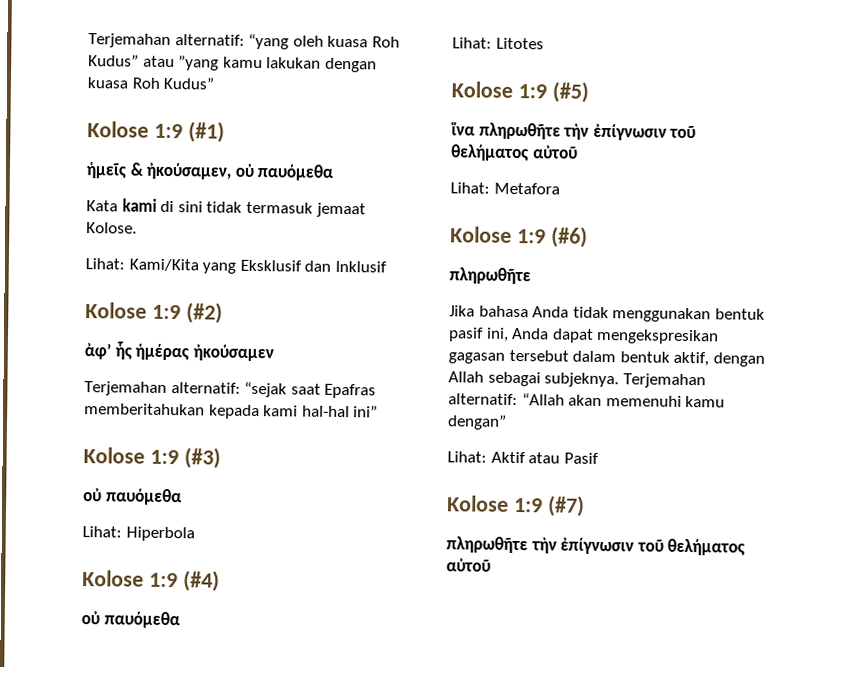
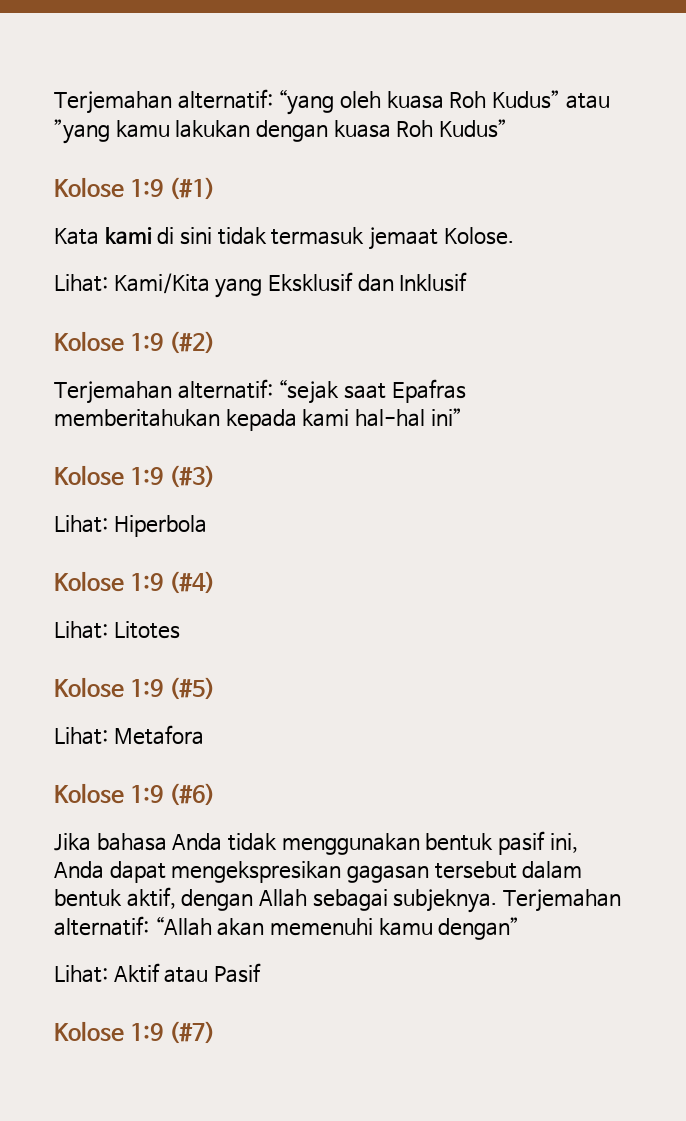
[86,162,334,181] // ἡμεῖς & ἠκούσαμεν, οὐ παυόμεθα -> (216, 188) none
[84,341,274,362] // ἀφ’ ἧς ἡμέρας ἠκούσαμεν -> (216, 342) none
[83,488,182,506] // οὐ παυόμεθα -> (216, 476) none
[81,611,180,629] // οὐ παυόμεθα -> (216, 582) none
[450,122,697,141] [451,144,578,162] // ἵνα πληρωθῆτε τὴν ἐπίγνωσιν τοῦ θελήματος αὐτοῦ -> (216, 688) none
[449,267,531,285] // πληρωθῆτε -> (216, 794) none
[446,536,746,556] [446,558,491,572] // πληρωθῆτε τὴν ἐπίγνωσιν τοῦ θελήματος αὐτοῦ -> (216, 1032) none

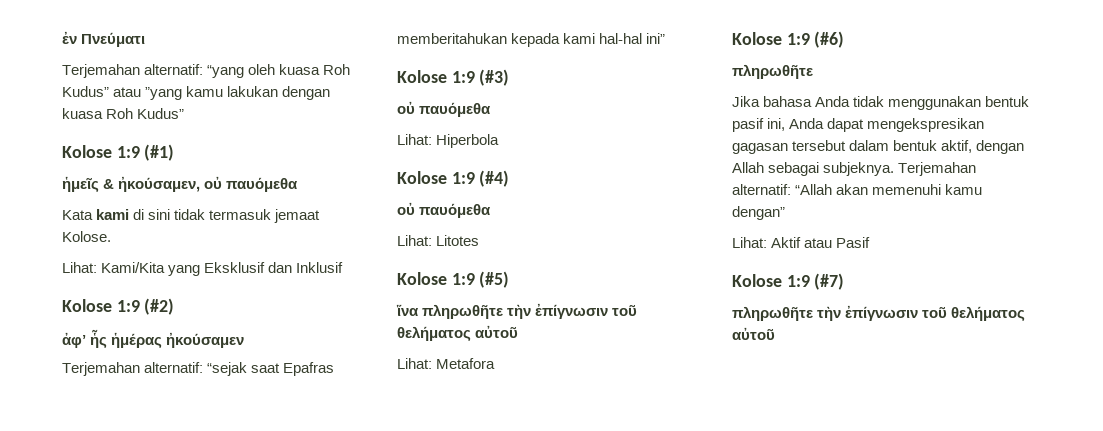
(54, 102) none -> [62,31,146,47] ἐν Πνεύματι //
(216, 188) none -> [62,176,299,192] // ἡμεῖς & ἠκούσαμεν, οὐ παυόμεθα
(216, 342) none -> [62,329,245,348] // ἀφ’ ἧς ἡμέρας ἠκούσαμεν
(216, 476) none -> [397,101,492,117] // οὐ παυόμεθα
(216, 582) none -> [397,202,492,218] // οὐ παυόμεθα
(216, 688) none -> [396,303,638,319] [397,325,519,341] // ἵνα πληρωθῆτε τὴν ἐπίγνωσιν τοῦ θελήματος αὐτοῦ
(216, 794) none -> [732,64,813,79] // πληρωθῆτε
(216, 1032) none -> [732,305,1026,321] [732,327,775,340] // πληρωθῆτε τὴν ἐπίγνωσιν τοῦ θελήματος αὐτοῦ

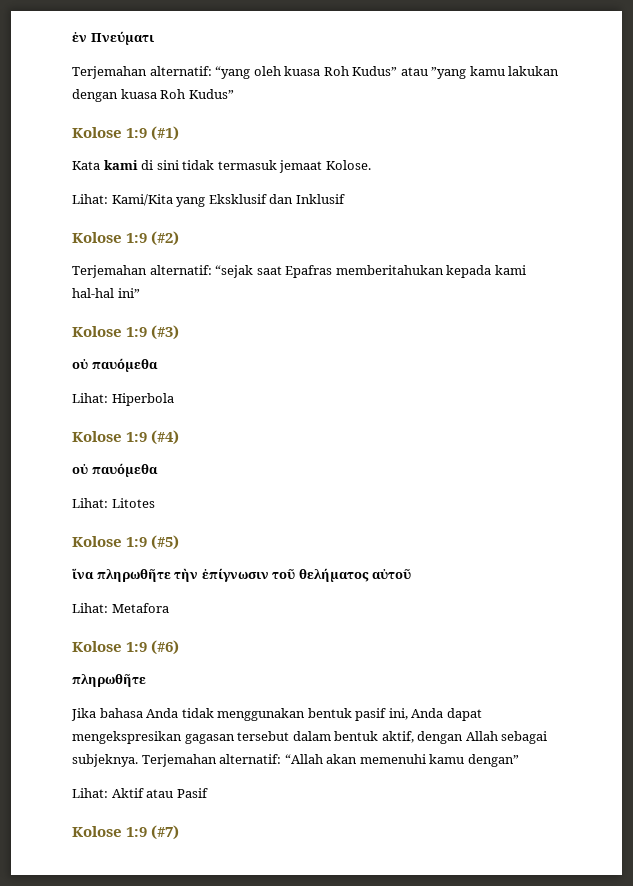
[62,176,299,192] // ἡμεῖς & ἠκούσαμεν, οὐ παυόμεθα -> (180, 133) none
[62,329,245,348] // ἀφ’ ἧς ἡμέρας ἠκούσαμεν -> (180, 238) none
[732,305,1026,321] [732,327,775,340] // πληρωθῆτε τὴν ἐπίγνωσιν τοῦ θελήματος αὐτοῦ -> (180, 832) none

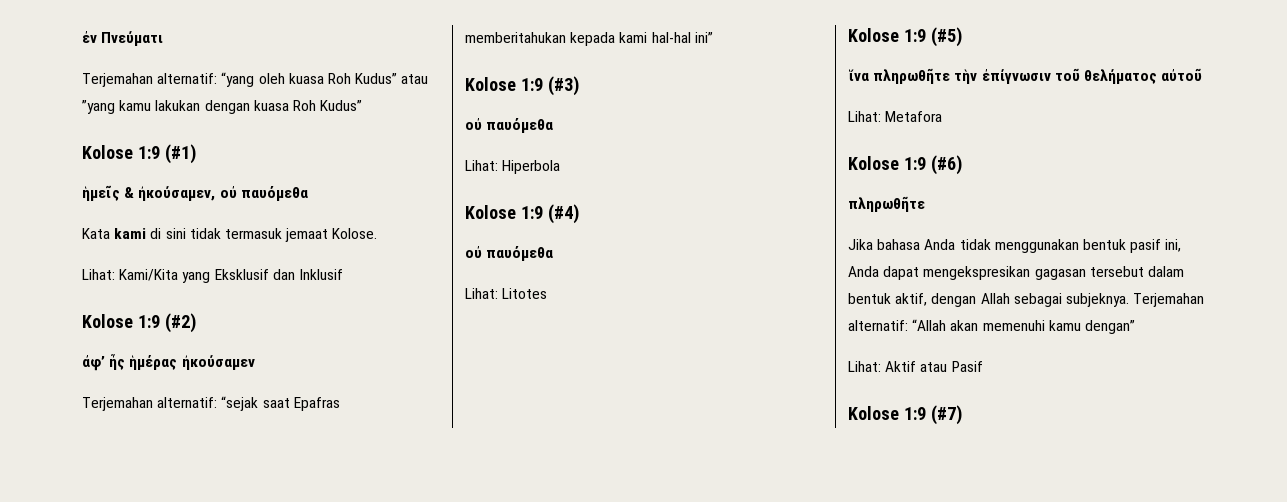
(180, 133) none -> [82,185,308,201] // ἡμεῖς & ἠκούσαμεν, οὐ παυόμεθα
(180, 238) none -> [82,353,255,371] // ἀφ’ ἧς ἡμέρας ἠκούσαμεν

